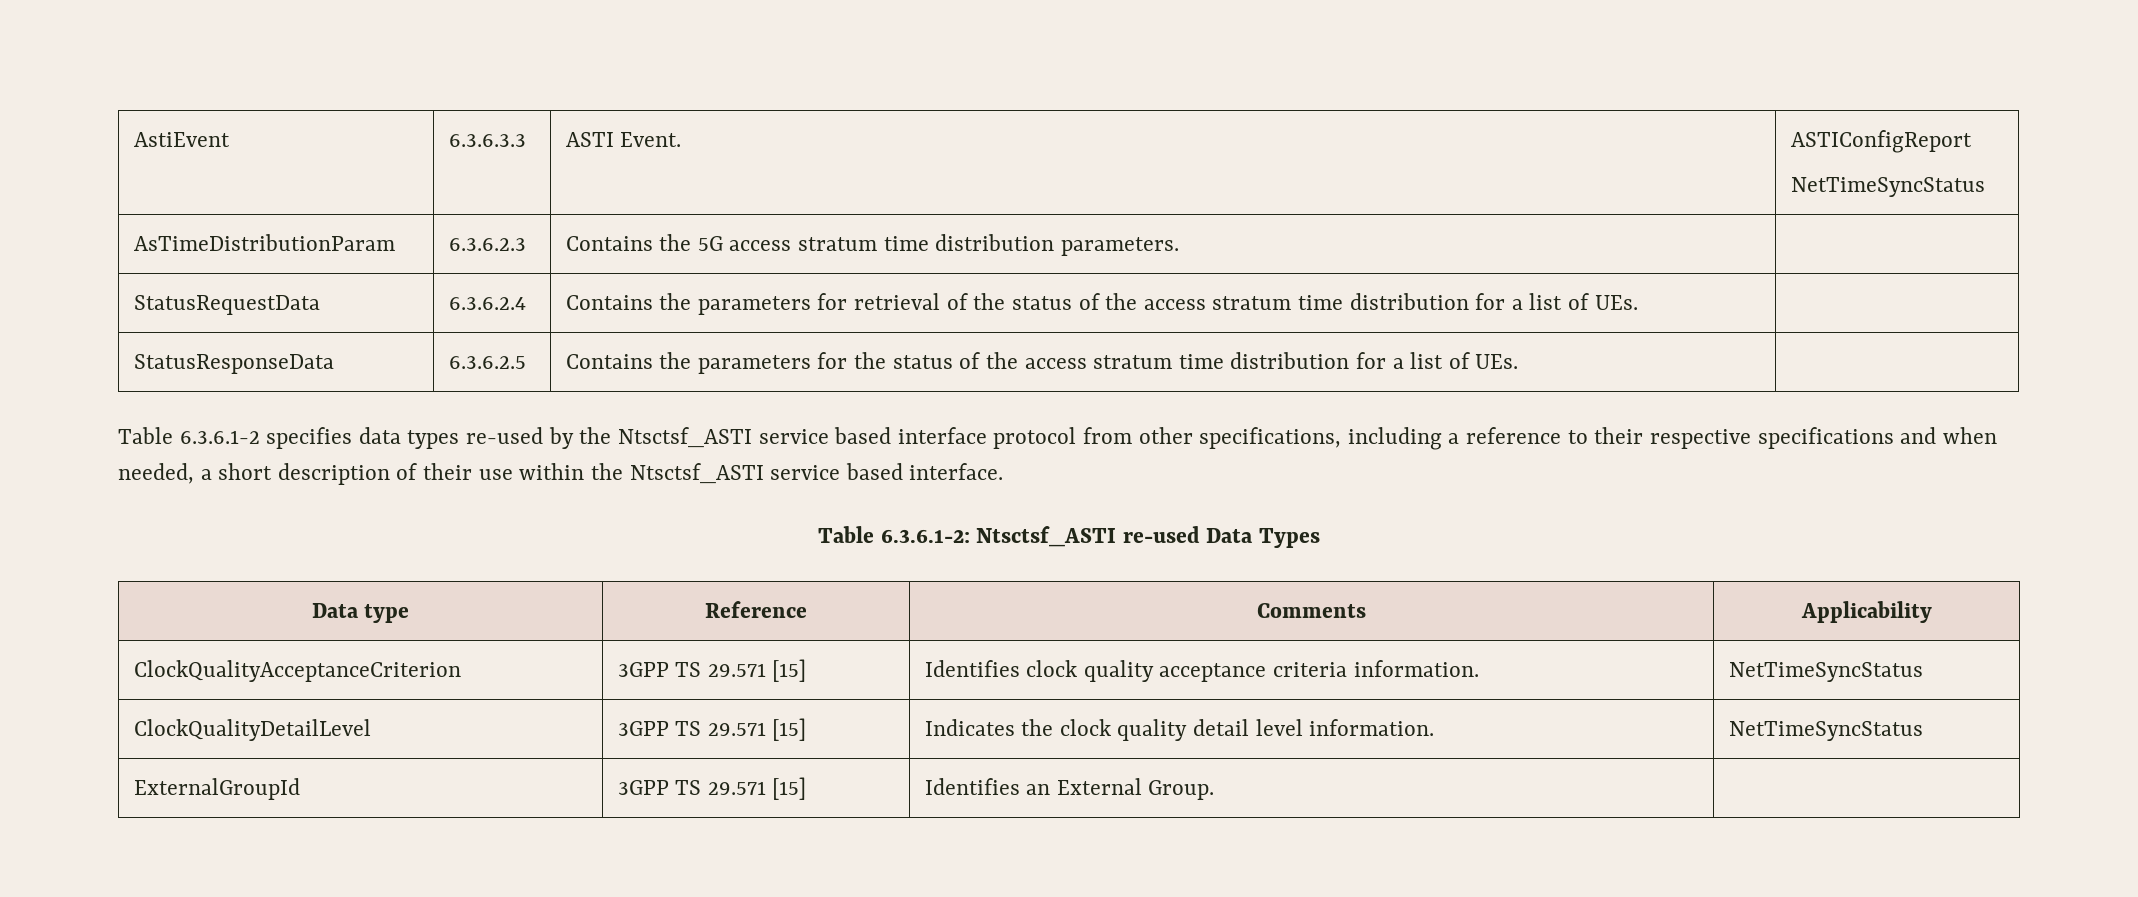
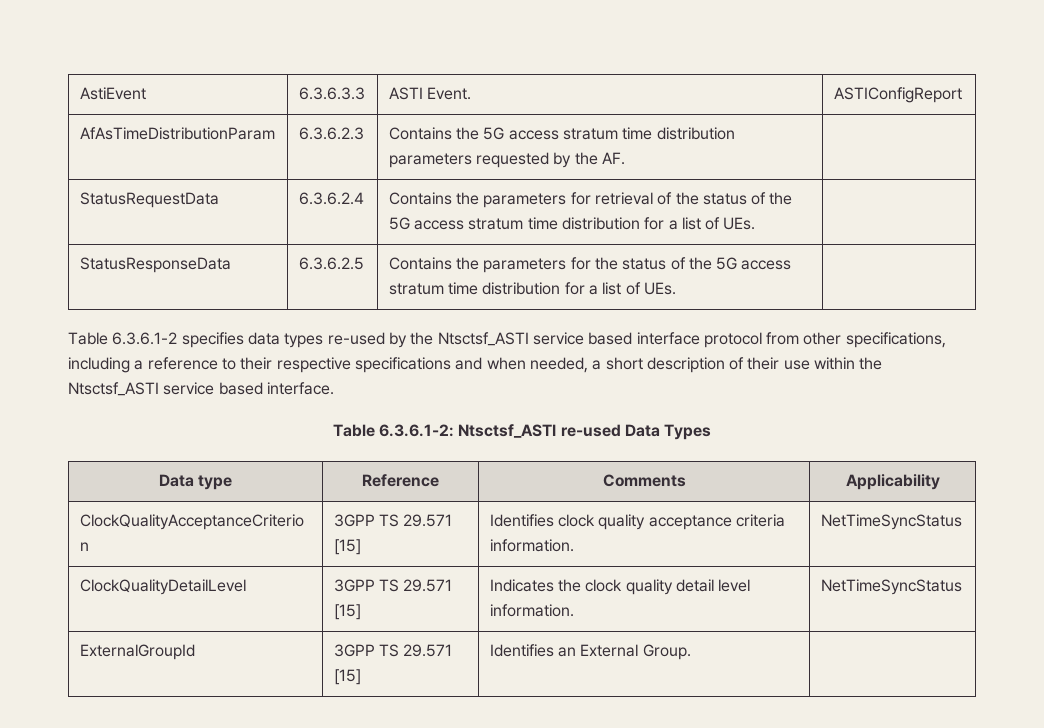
[1790,177,1985,197] [133,234,395,251] // NetTimeSyncStatus // AsTimeDistributionParam -> [79,127,275,140] // AfAsTimeDistributionParam
[1060,237,1179,256] parameters. -> [388,152,625,168] parameters requested by the AF.
(1138, 301) none -> [388,217,410,230] 5G
(1018, 360) none -> [716,257,738,270] 5G

